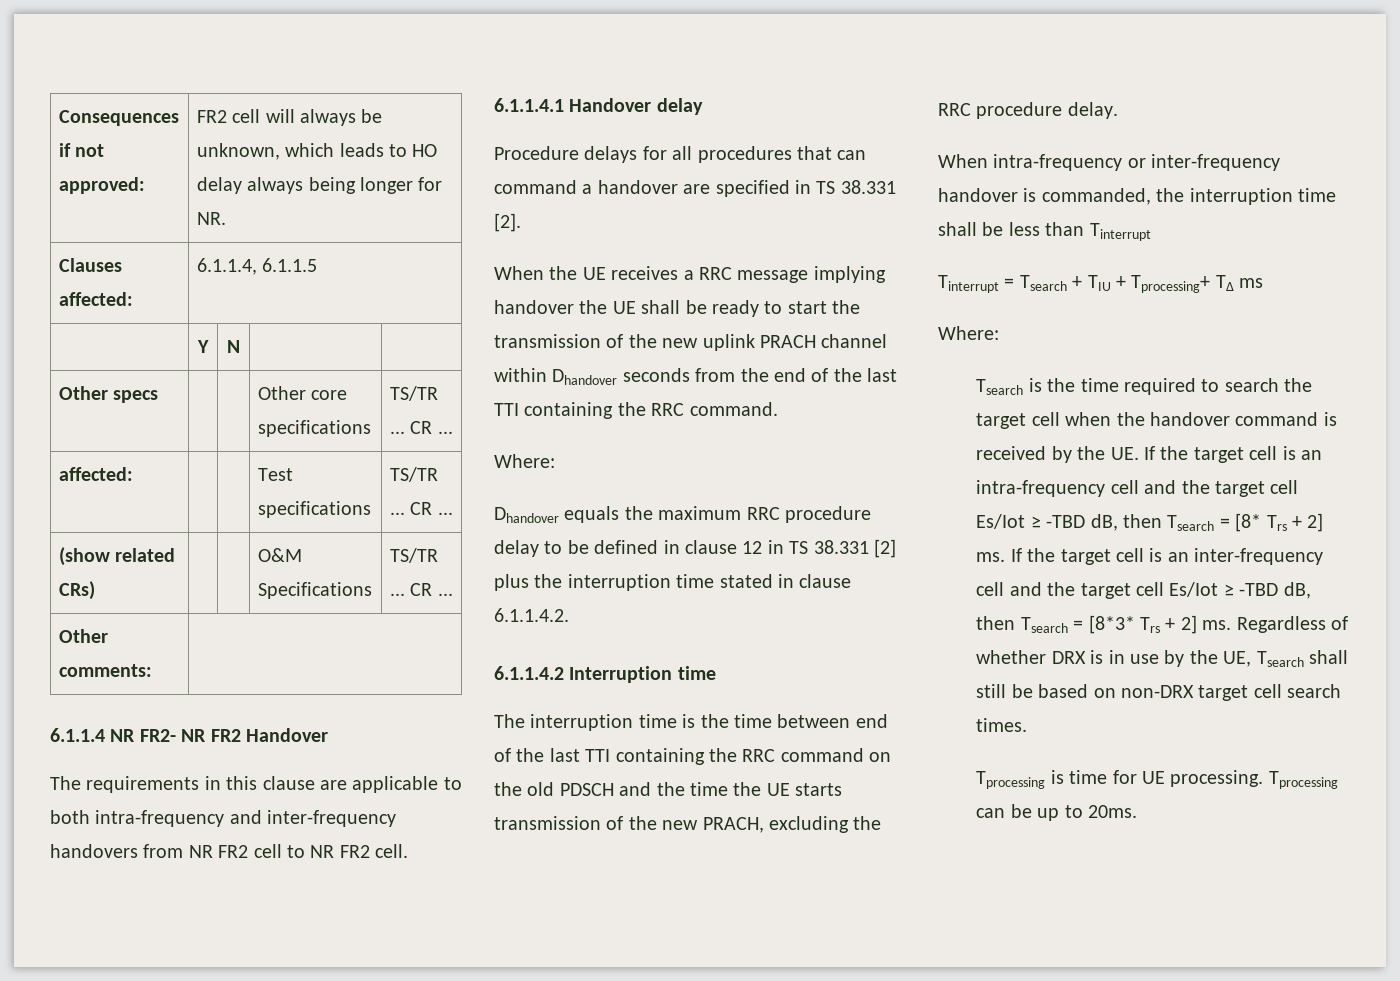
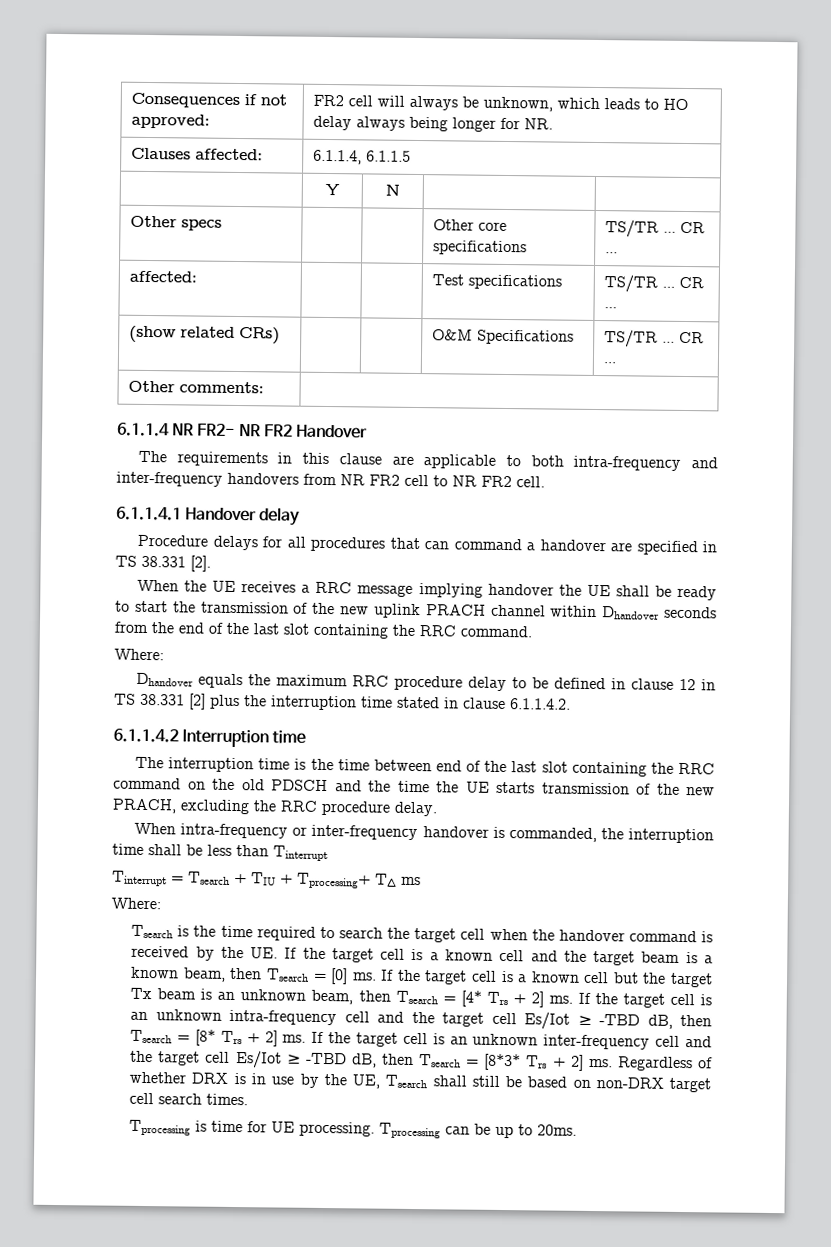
[494,403,519,416] TTI -> [283,623,309,635] slot
[585,749,611,762] TTI -> [541,761,568,773] slot
[1300,450,1322,460] an -> [429,949,713,966] [131,966,713,988] [130,987,712,1008] [130,1009,222,1021] a known cell and the target beam is a known beam, then Tsearch = [0] ms. If the target cell is a known cell but the target Tx beam is an unknown beam, then Tsearch = [4* Trs + 2] ms. If the target cell is an unknown
(1189, 557) none -> [472,1033,539,1046] unknown

